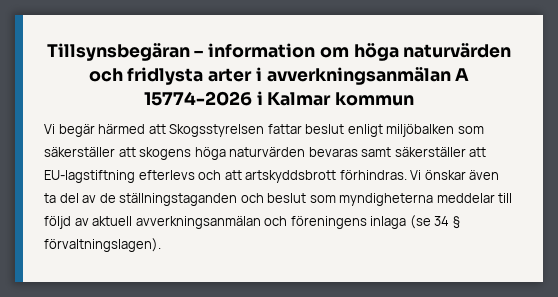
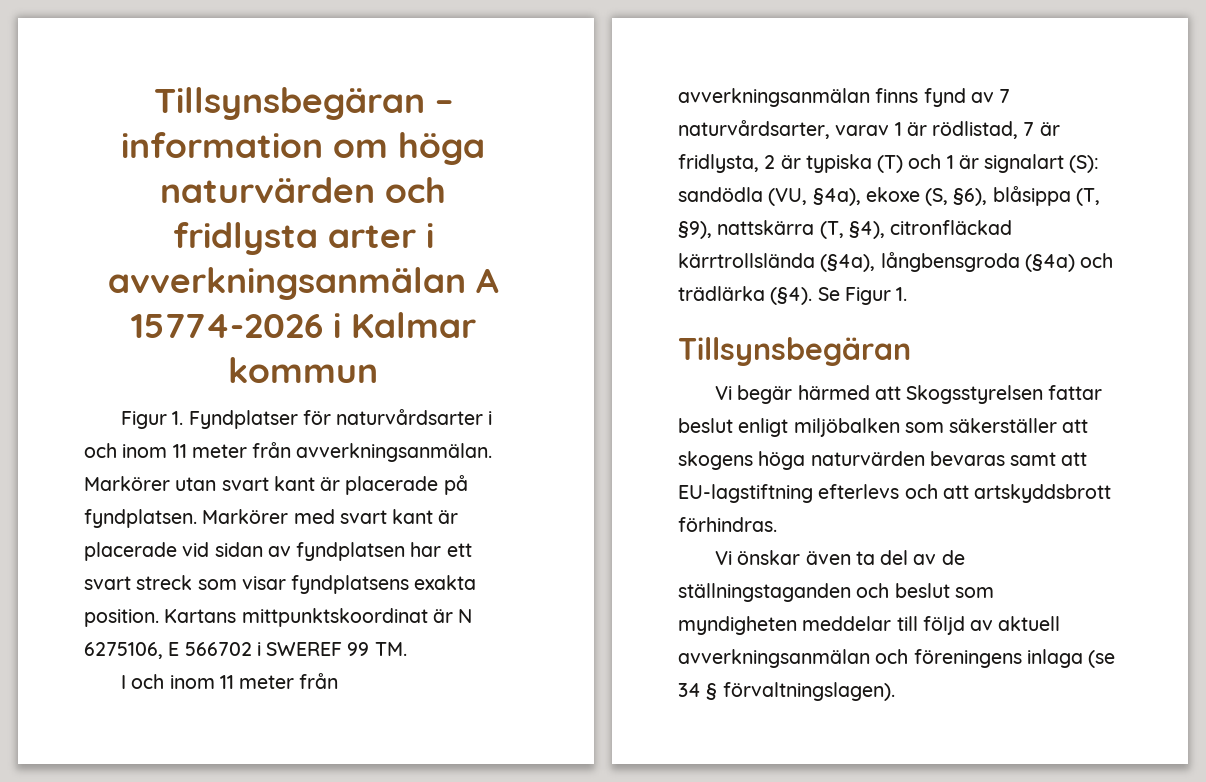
(415, 99) none -> [120,409,493,429] [84,442,493,462] [84,475,468,495] [84,509,459,528] [84,542,472,561] [84,575,477,594] [84,608,473,627] [84,642,407,659] [120,673,339,689] [678,88,1011,107] [678,120,1060,139] [678,154,1100,173] [678,186,1100,206] [678,220,1013,239] [678,252,1114,272] [678,286,908,305] [678,337,911,366] // Figur 1. Fyndplatser för naturvårdsarter i och inom 11 meter från avverkningsanmälan. Markörer utan svart kant är placerade på fyndplatsen. Markörer med svart kant är placerade vid sidan av fyndplatsen har ett svart streck som visar fyndplatsens exakta position. Kartans mittpunktskoordinat är N 6275106, E 566702 i SWEREF 99 TM. // I och inom 11 meter från avverkningsanmälan finns fynd av 7 naturvårdsarter, varav 1 är rödlistad, 7 är fridlysta, 2 är typiska (T) och 1 är signalart (S): sandödla (VU, §4a), ekoxe (S, §6), blåsippa (T, §9), nattskärra (T, §4), citronfläckad kärrtrollslända (§4a), långbensgroda (§4a) och trädlärka (§4). Se Figur 1. // Tillsynsbegäran
[394,147,466,157] säkerställer -> (1057, 459) none
(407, 175) none -> (777, 524) //
[339,193,434,206] myndigheterna -> [678,616,797,635] myndigheten

